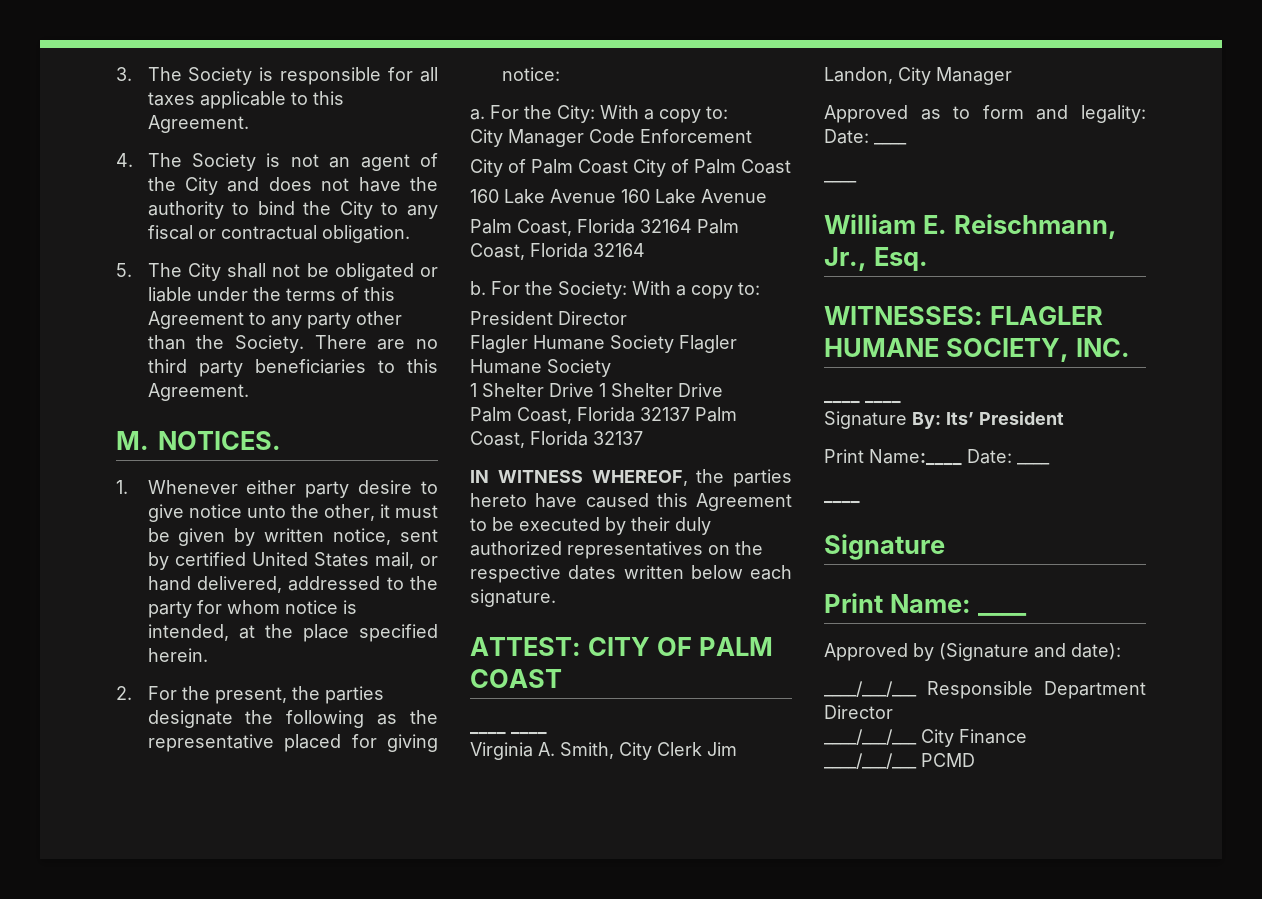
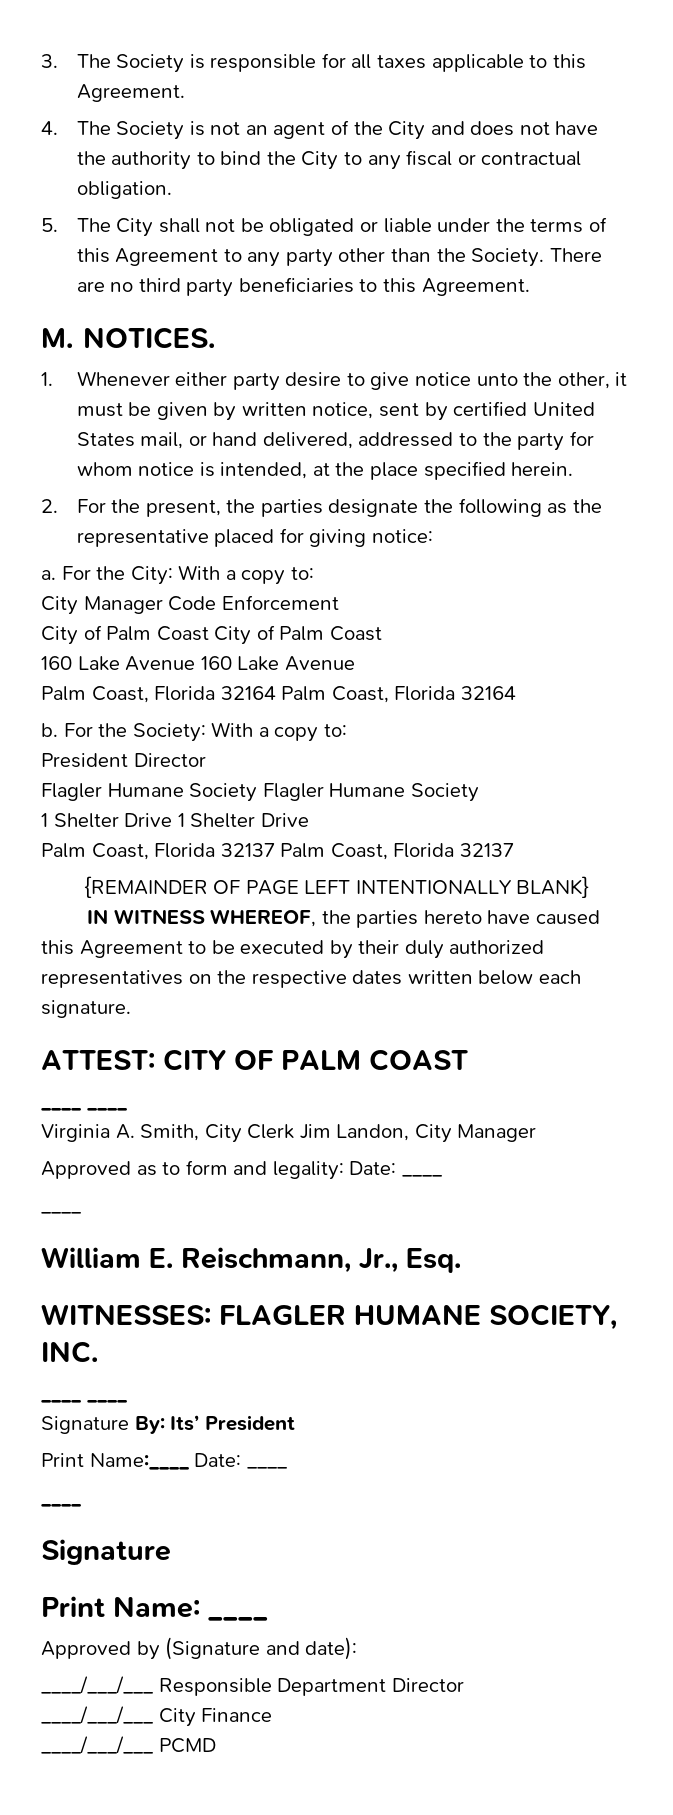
(643, 438) none -> [83,876,590,898] // {REMAINDER OF PAGE LEFT INTENTIONALLY BLANK}

